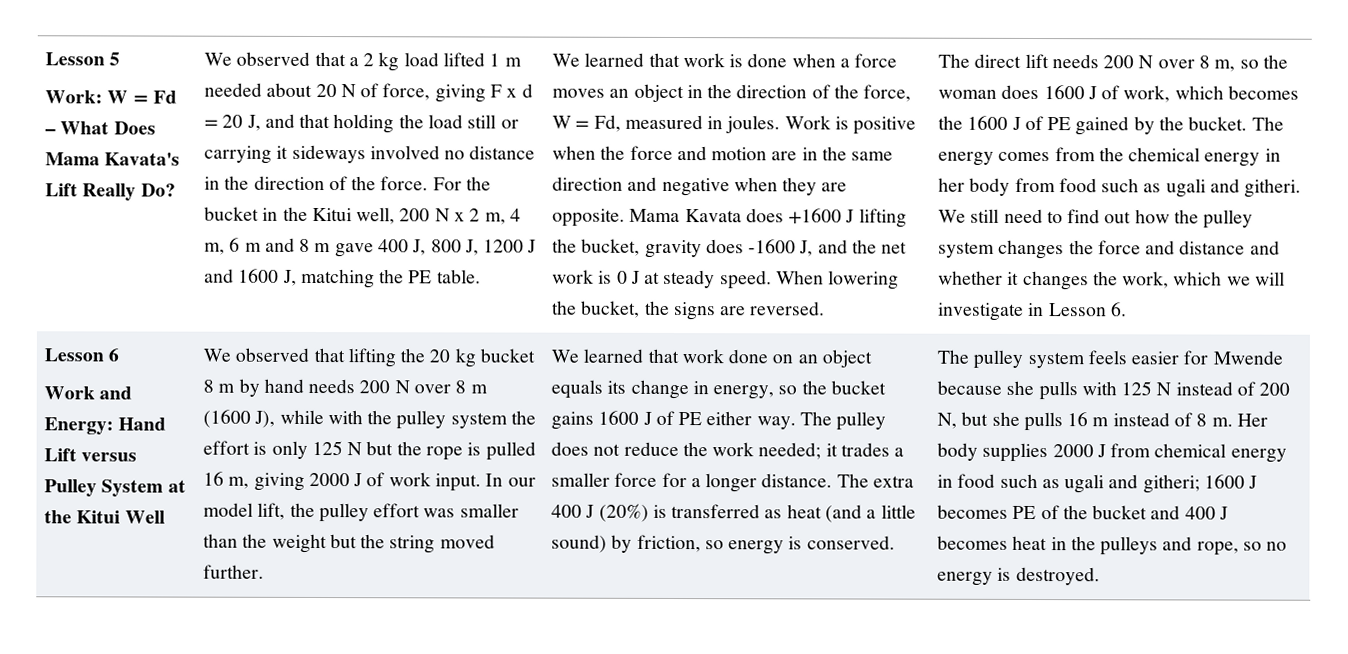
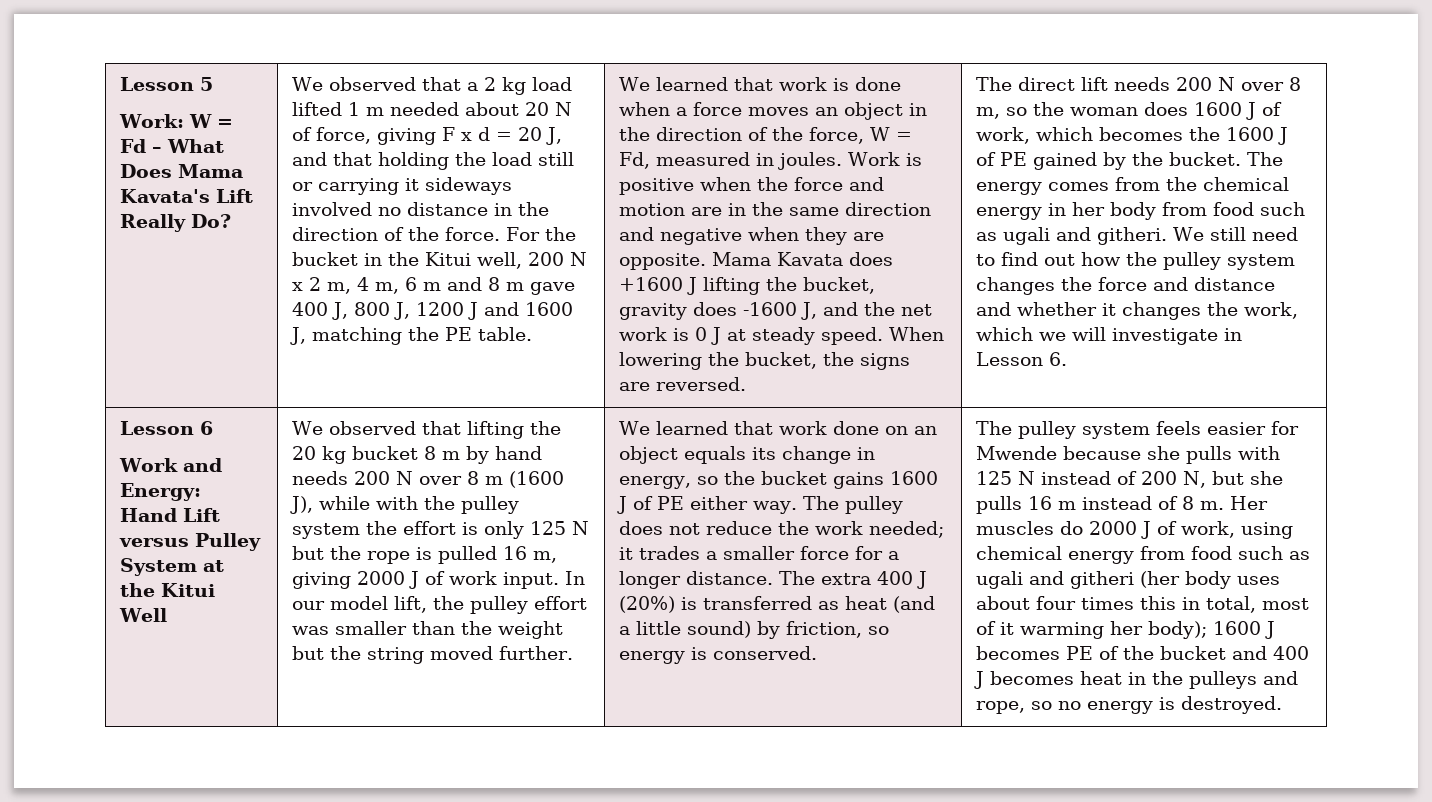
[937,442,1287,463] [937,473,1200,494] body supplies 2000 J from chemical energy in food such as ugali and githeri; -> [976,521,1294,539] [976,546,1311,564] [976,571,1281,589] [976,596,1310,613] [976,621,1208,639] muscles do 2000 J of work, using chemical energy from food such as ugali and githeri (her body uses about four times this in total, most of it warming her body);

